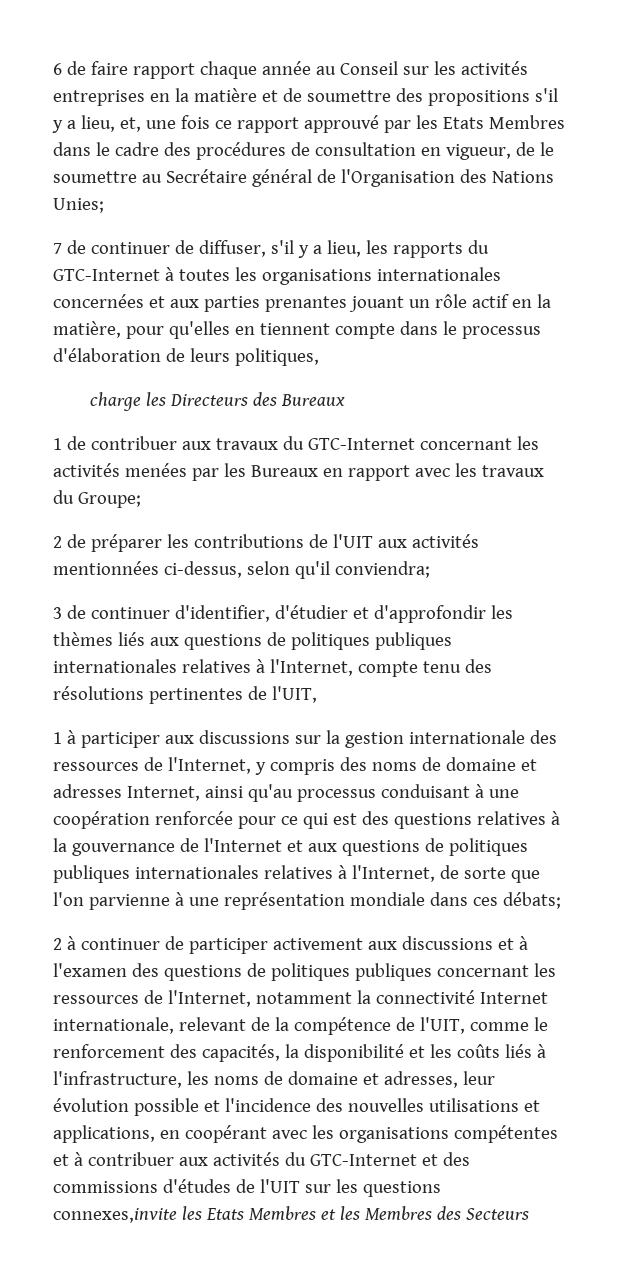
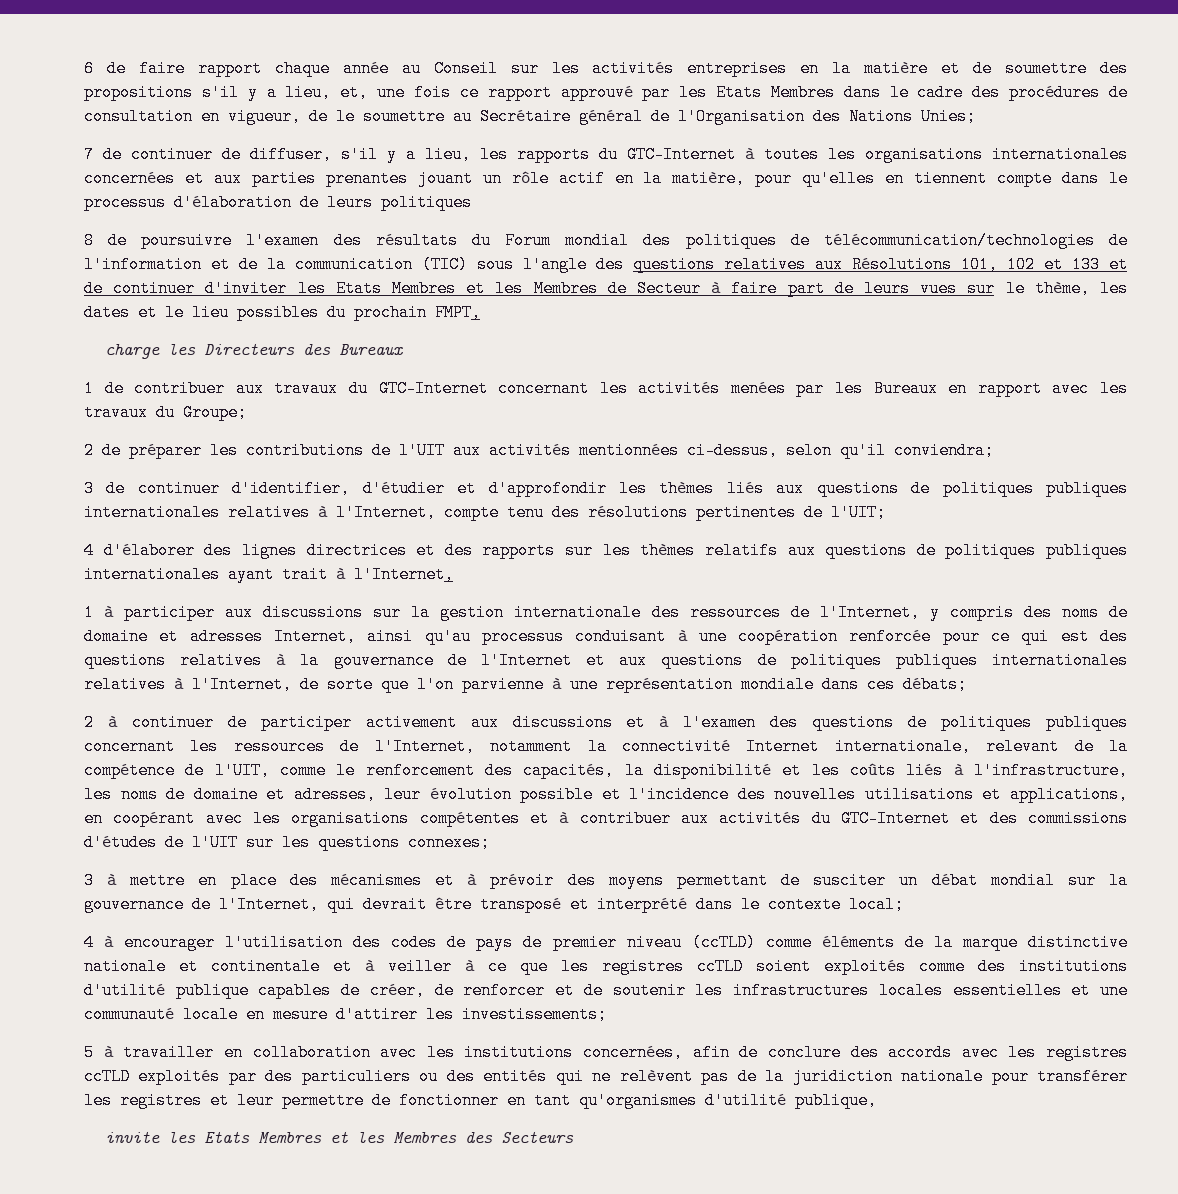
[234,348,319,366] politiques, -> [381,194,472,211] [84,232,1128,249] [84,256,1128,273] [84,280,1129,297] [84,304,481,321] politiques // 8 de poursuivre l'examen des résultats du Forum mondial des politiques de télécommunication/technologies de l'information et de la communication (TIC) sous l'angle des questions relatives aux Résolutions 101, 102 et 133 et de continuer d'inviter les Etats Membres et les Membres de Secteur à faire part de leurs vues sur le thème, les dates et le lieu possibles du prochain FMPT,
[271,686,317,703] l'UIT, -> [831,504,886,521] [84,542,1128,559] [84,566,454,583] l'UIT; // 4 d'élaborer des lignes directrices et des rapports sur les thèmes relatifs aux questions de politiques publiques internationales ayant trait à l'Internet,
[53,1208,177,1223] connexes,invite -> [408,834,490,851] [84,872,1128,889] [84,896,904,913] [84,934,1128,951] [84,958,1128,975] [84,982,1129,999] [84,1006,607,1023] [84,1044,1128,1061] [84,1068,1129,1085] [84,1092,877,1109] [105,1131,161,1143] connexes; // 3 à mettre en place des mécanismes et à prévoir des moyens permettant de susciter un débat mondial sur la gouvernance de l'Internet, qui devrait être transposé et interprété dans le contexte local; // 4 à encourager l'utilisation des codes de pays de premier niveau (ccTLD) comme éléments de la marque distinctive nationale et continentale et à veiller à ce que les registres ccTLD soient exploités comme des institutions d'utilité publique capables de créer, de renforcer et de soutenir les infrastructures locales essentielles et une communauté locale en mesure d'attirer les investissements; // 5 à travailler en collaboration avec les institutions concernées, afin de conclure des accords avec les registres ccTLD exploités par des particuliers ou des entités qui ne relèvent pas de la juridiction nationale pour transférer les registres et leur permettre de fonctionner en tant qu'organismes d'utilité publique, // invite

